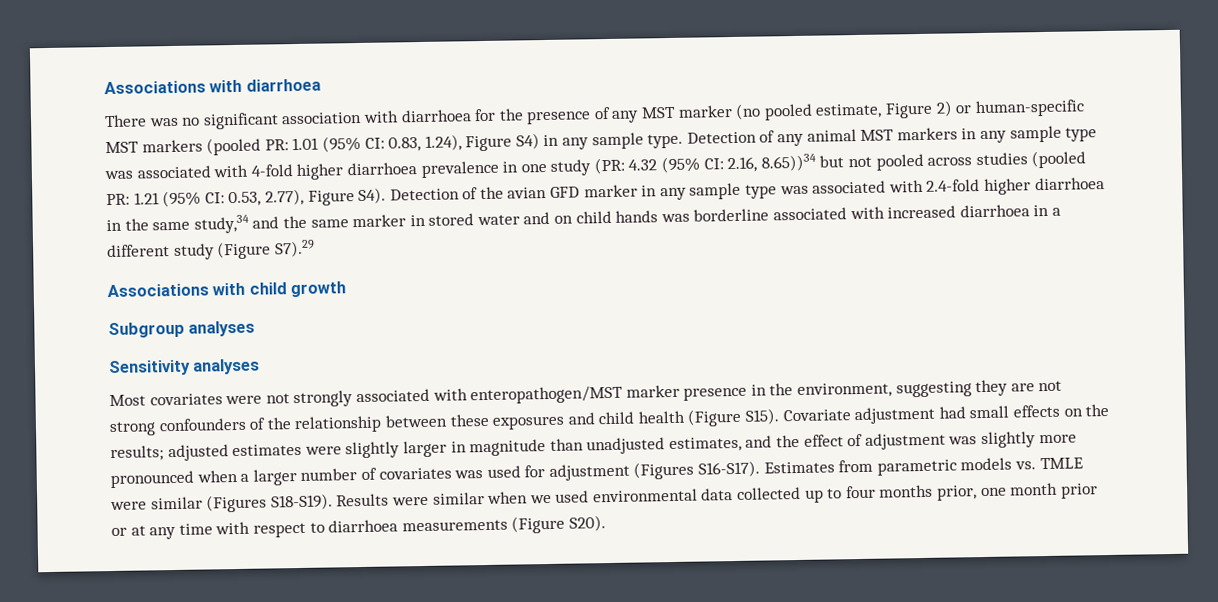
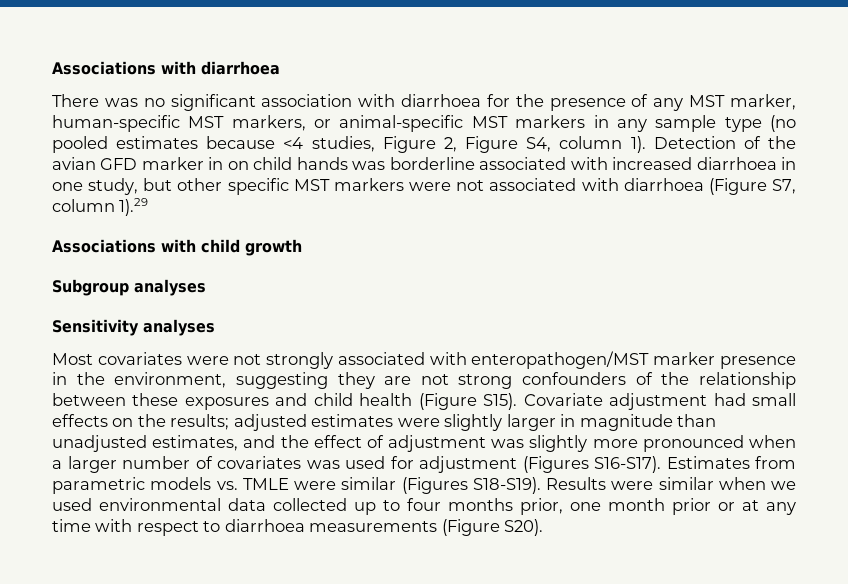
[677,99,1085,121] [105,129,857,156] marker (no pooled estimate, Figure 2) or human-specific MST markers (pooled PR: 1.01 (95% CI: 0.83, 1.24), Figure S4) in any sample type. Detection of any animal -> [730,94,796,110] [52,115,464,132] marker, human-specific MST markers, or animal-specific
[104,150,1087,180] [106,187,387,208] was associated with 4-fold higher diarrhoea prevalence in one study (PR: 4.32 (95% CI: 2.16, 8.65))34 but not pooled across studies (pooled PR: 1.21 (95% CI: 0.53, 2.77), Figure S4). -> [770,115,797,132] [52,136,646,153] (no pooled estimates because <4 studies, Figure 2, Figure S4, column 1).
[659,177,1105,201] [106,211,551,234] any sample type was associated with 2.4-fold higher diarrhoea in the same study,34 and the same marker in stored water and -> (224, 163) none
[1051,207,1061,216] [107,239,315,260] a different study (Figure S7).29 -> [52,178,797,195] [52,198,149,216] one study, but other specific MST markers were not associated with diarrhoea (Figure S7, column 1).29

